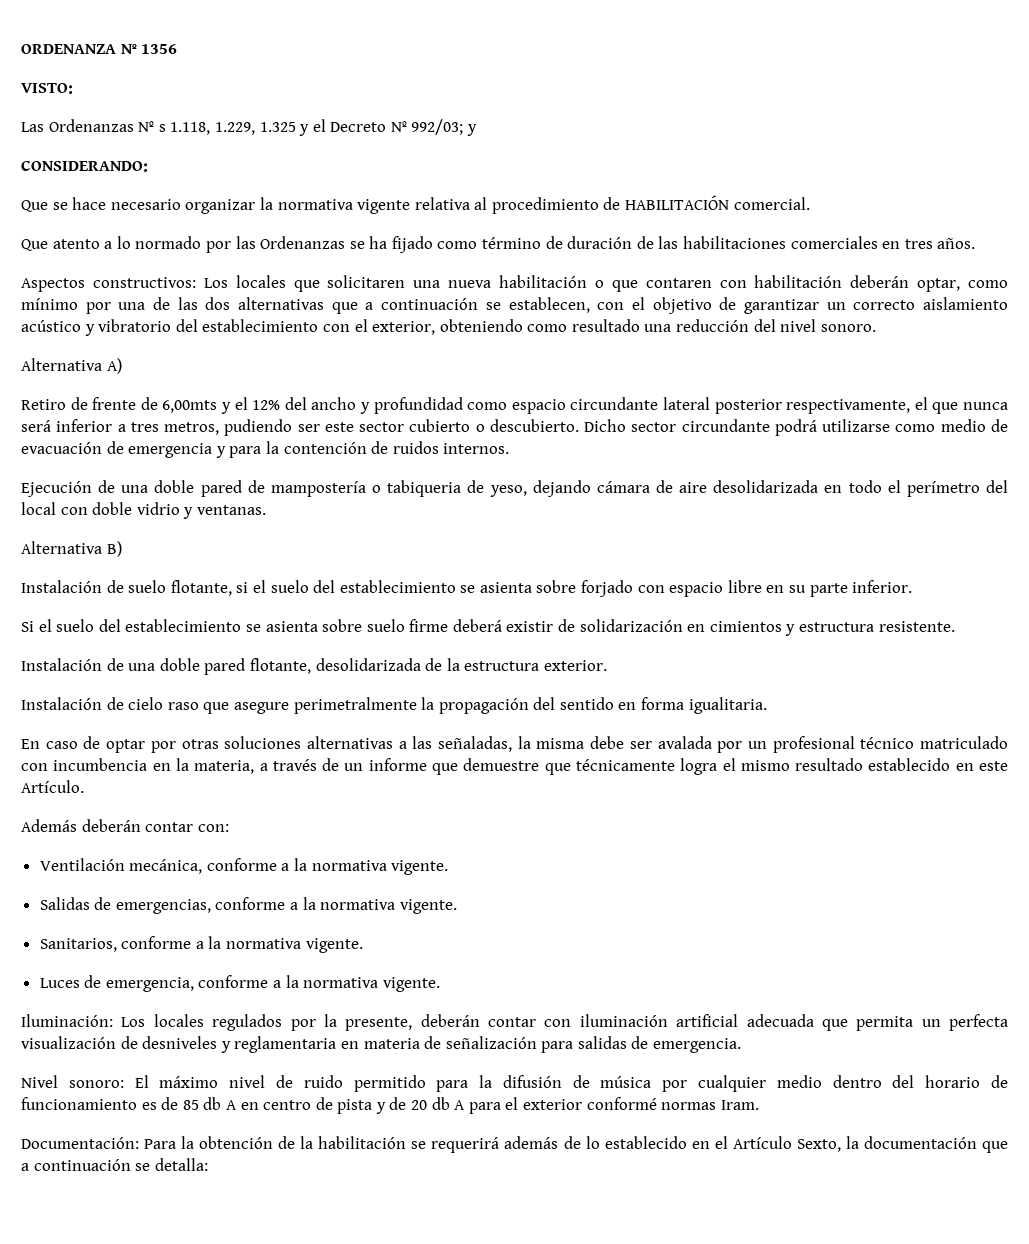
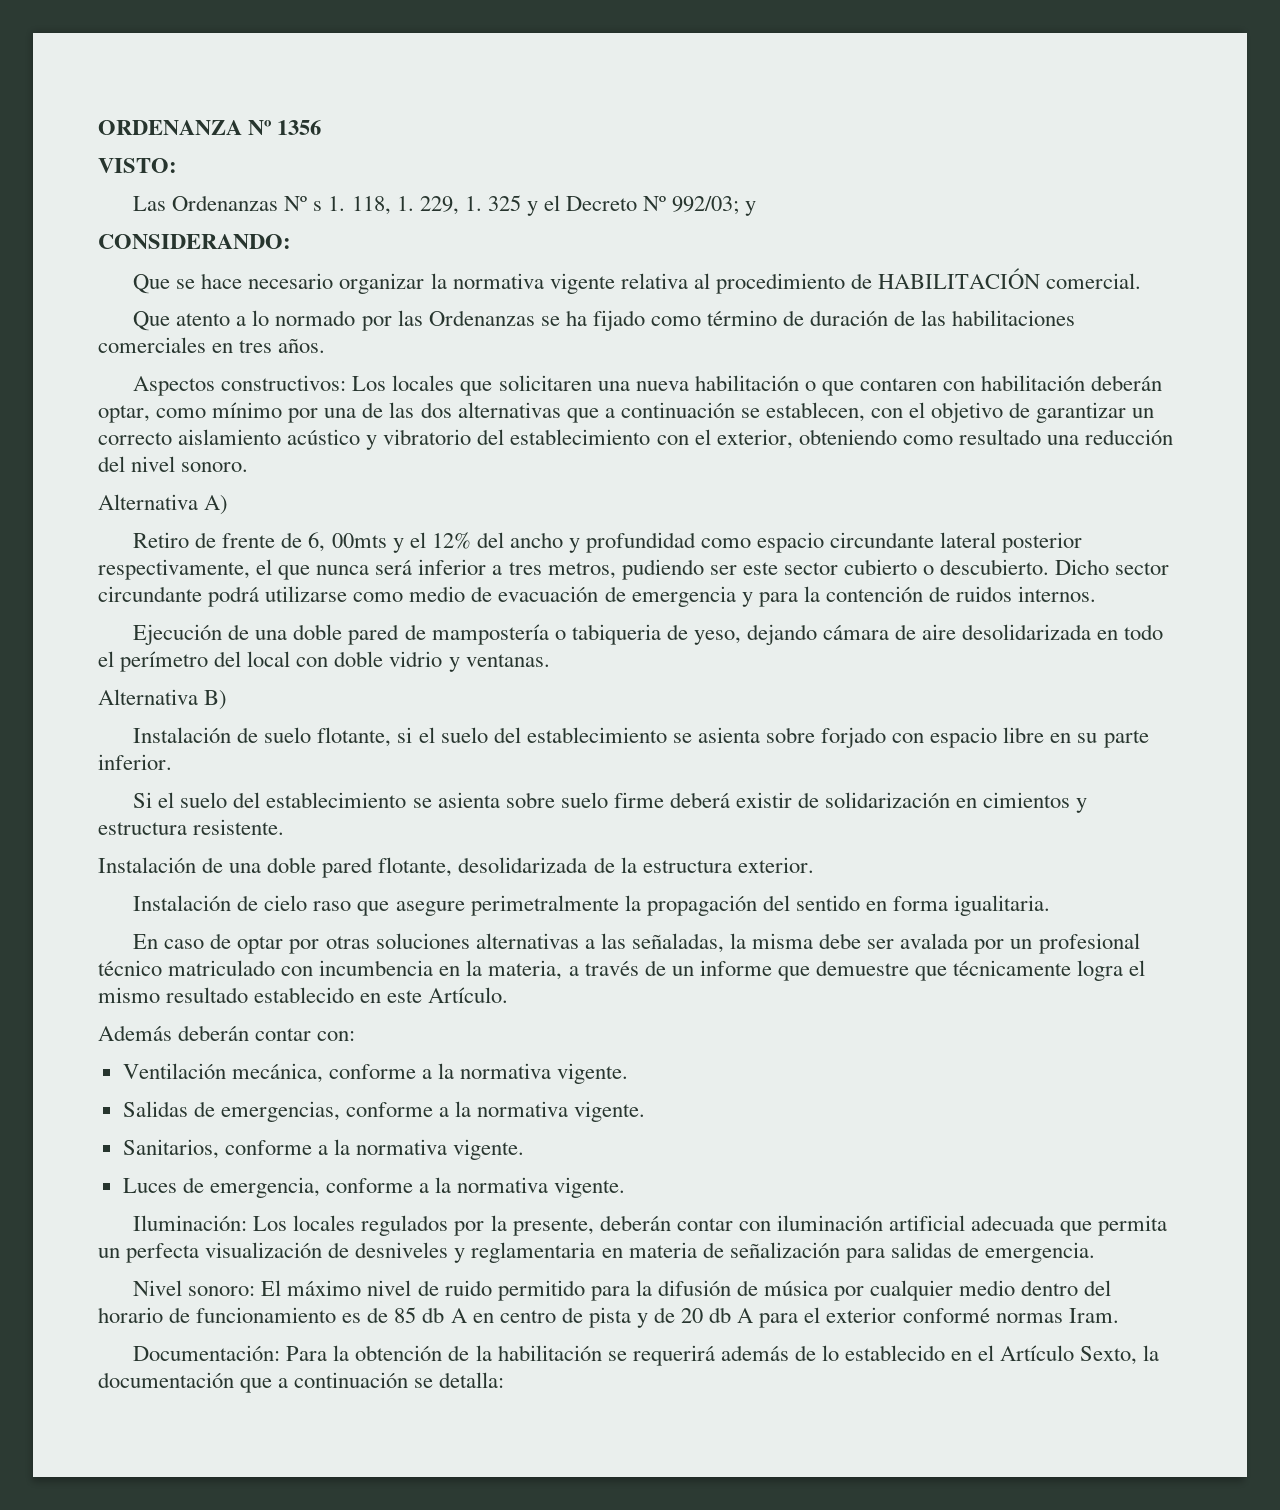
[170,122,296,135] 1.118, 1.229, 1.325 -> [328,195,521,215] 1. 118, 1. 229, 1. 325
[162,400,218,413] 6,00mts -> [308,532,387,552] 6, 00mts

